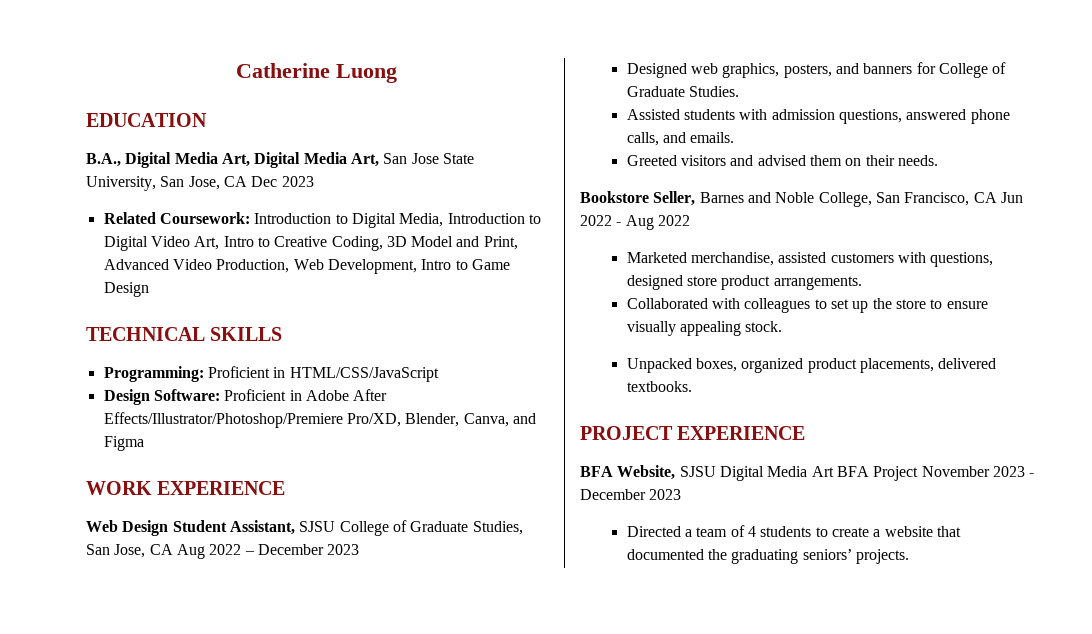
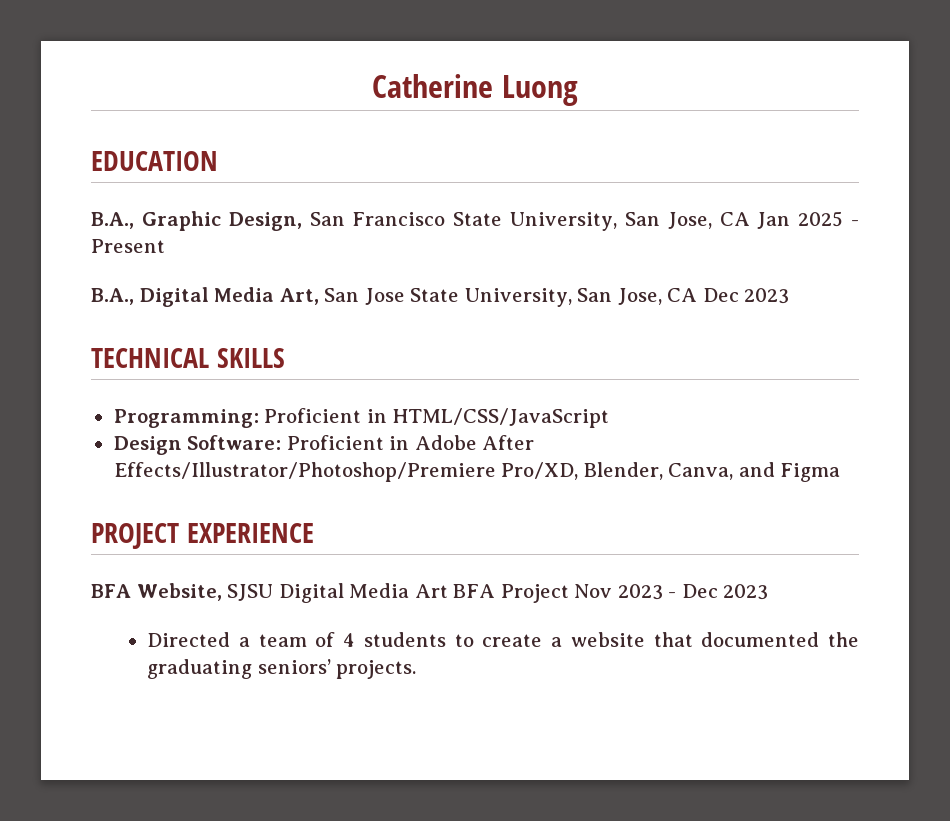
[125,152,250,168] Digital Media Art, -> [141,211,860,231] [91,239,165,253] [91,288,134,305] Graphic Design, San Francisco State University, San Jose, CA Jan 2025 - Present // B.A.,
[103,212,541,228] [103,236,518,251] [103,259,510,274] [103,282,149,297] // Related Coursework: Introduction to Digital Media, Introduction to Digital Video Art, Intro to Creative Coding, 3D Model and Print, Advanced Video Production, Web Development, Intro to Game Design -> (790, 296) none
[86,481,286,495] [86,520,523,536] [86,544,360,559] [626,62,1007,78] [626,86,740,97] [626,109,1010,124] [626,132,735,146] [626,155,939,166] [580,191,1023,207] [580,215,690,230] [626,252,994,267] [626,275,862,290] [626,298,988,313] [626,321,783,336] [626,358,997,373] [626,381,692,392] // WORK EXPERIENCE // Web Design Student Assistant, SJSU College of Graduate Studies, San Jose, CA Aug 2022 – December 2023 // Designed web graphics, posters, and banners for College of Graduate Studies. // Assisted students with admission questions, answered phone calls, and emails. // Greeted visitors and advised them on their needs. // Bookstore Seller, Barnes and Noble College, San Francisco, CA Jun 2022 - Aug 2022 // Marketed merchandise, assisted customers with questions, designed store product arrangements. // Collaborated with colleagues to set up the store to ensure visually appealing stock. // Unpacked boxes, organized product placements, delivered textbooks. -> (841, 472) none
[921,466,990,477] November -> [574,584,613,598] Nov
[580,489,646,500] December -> [681,584,718,598] Dec

